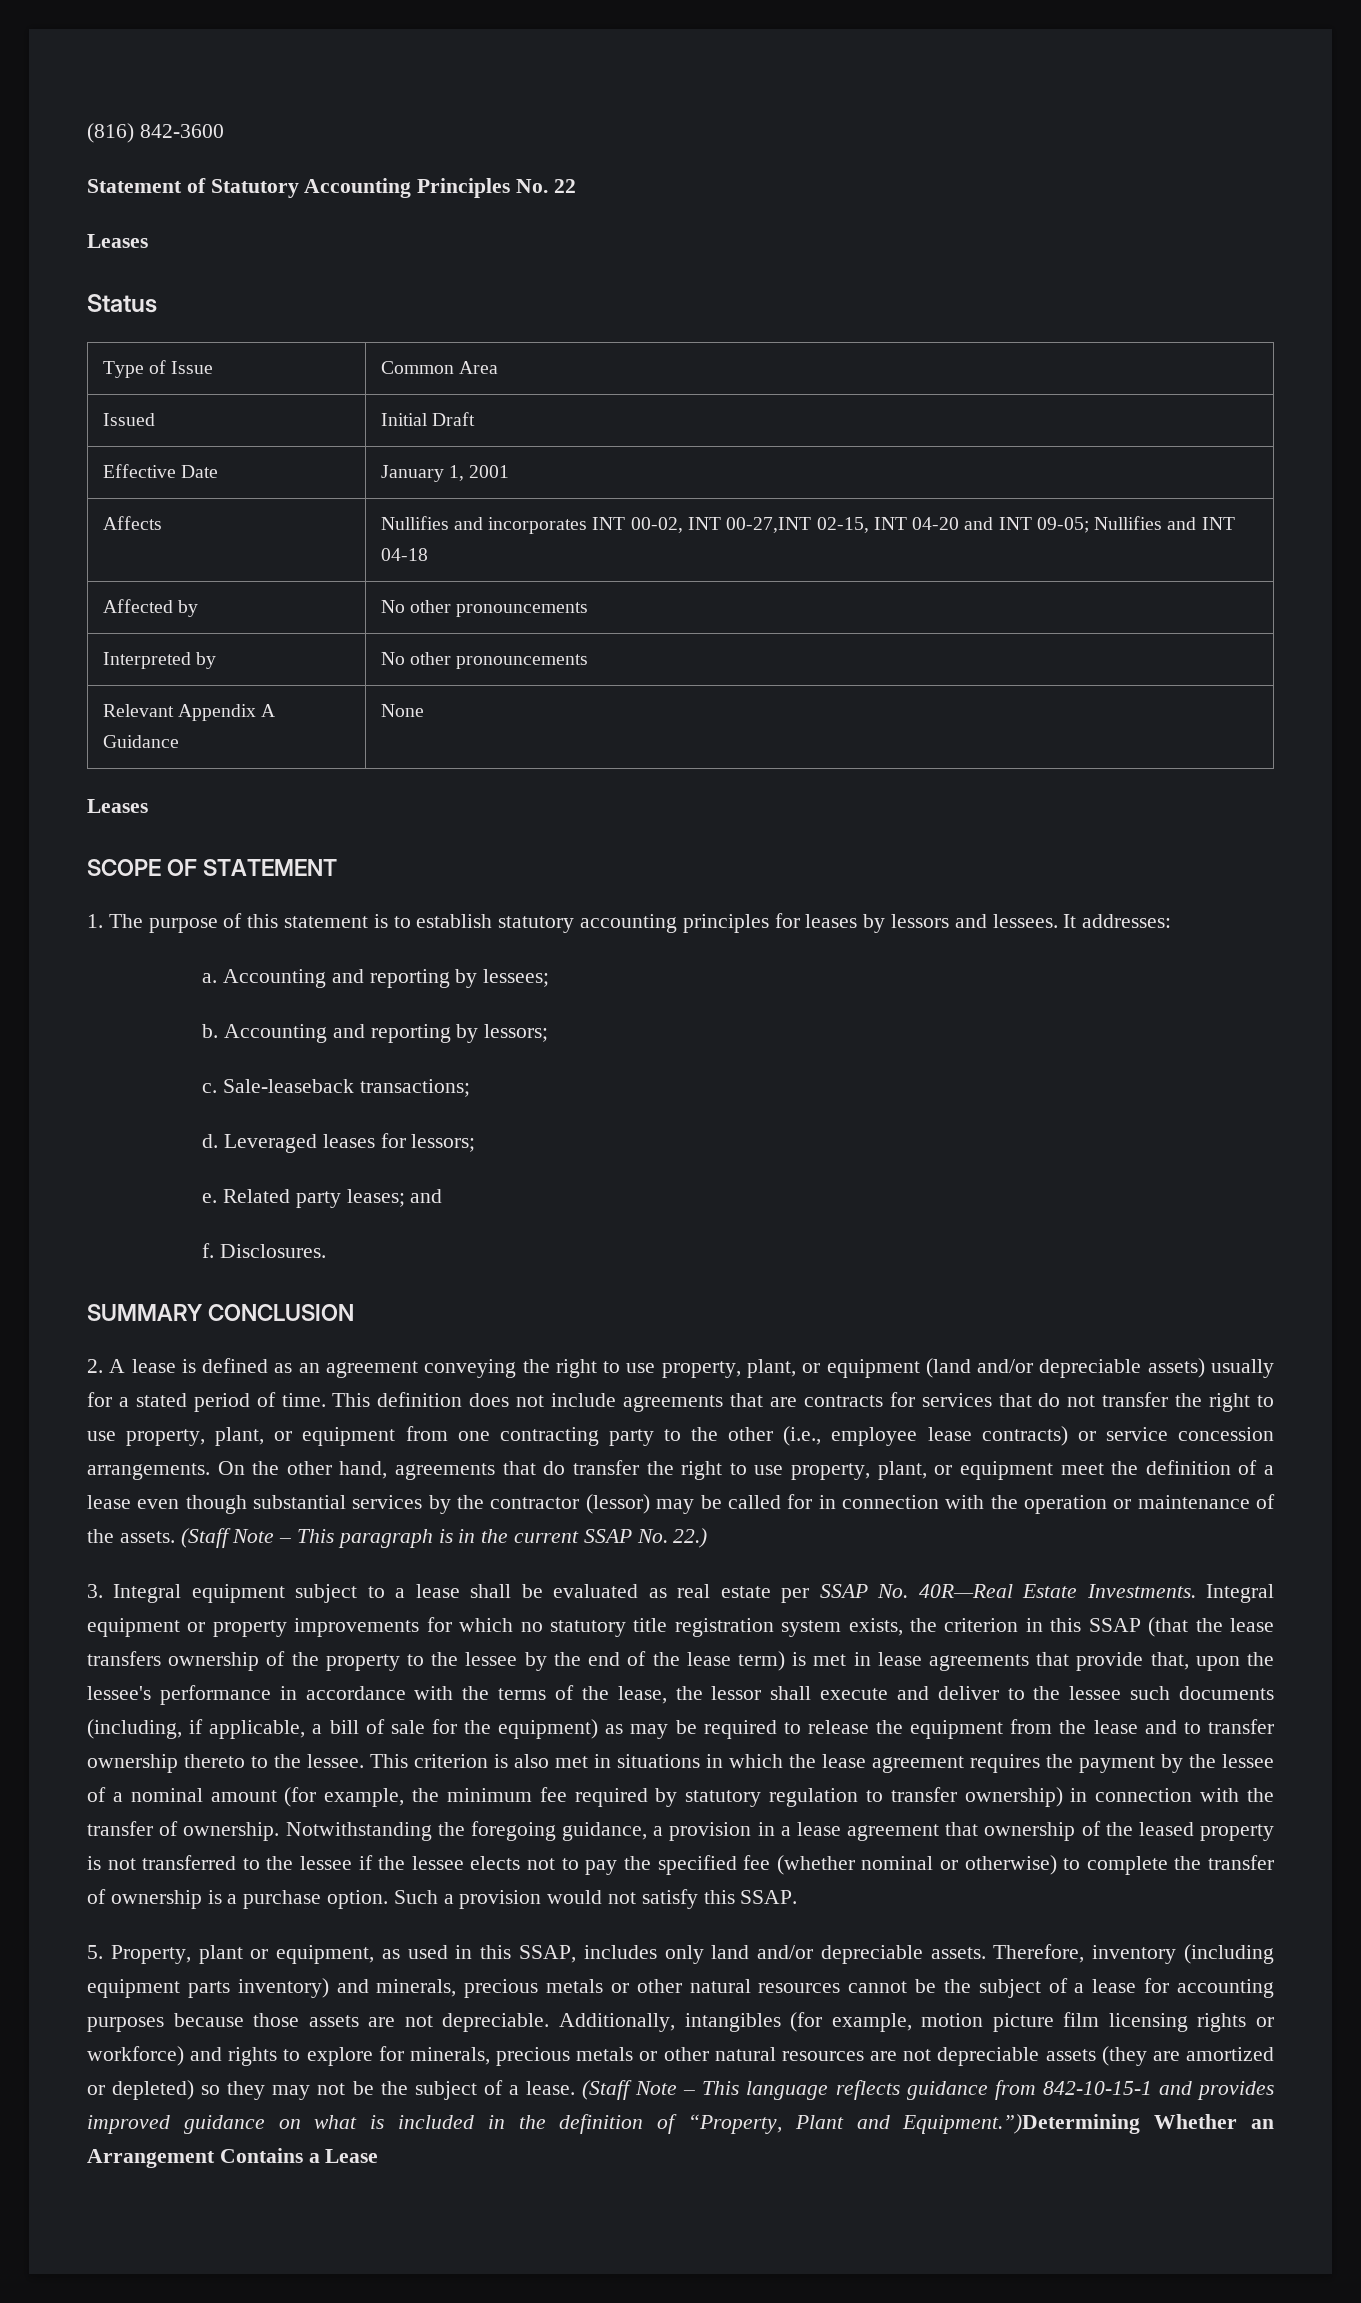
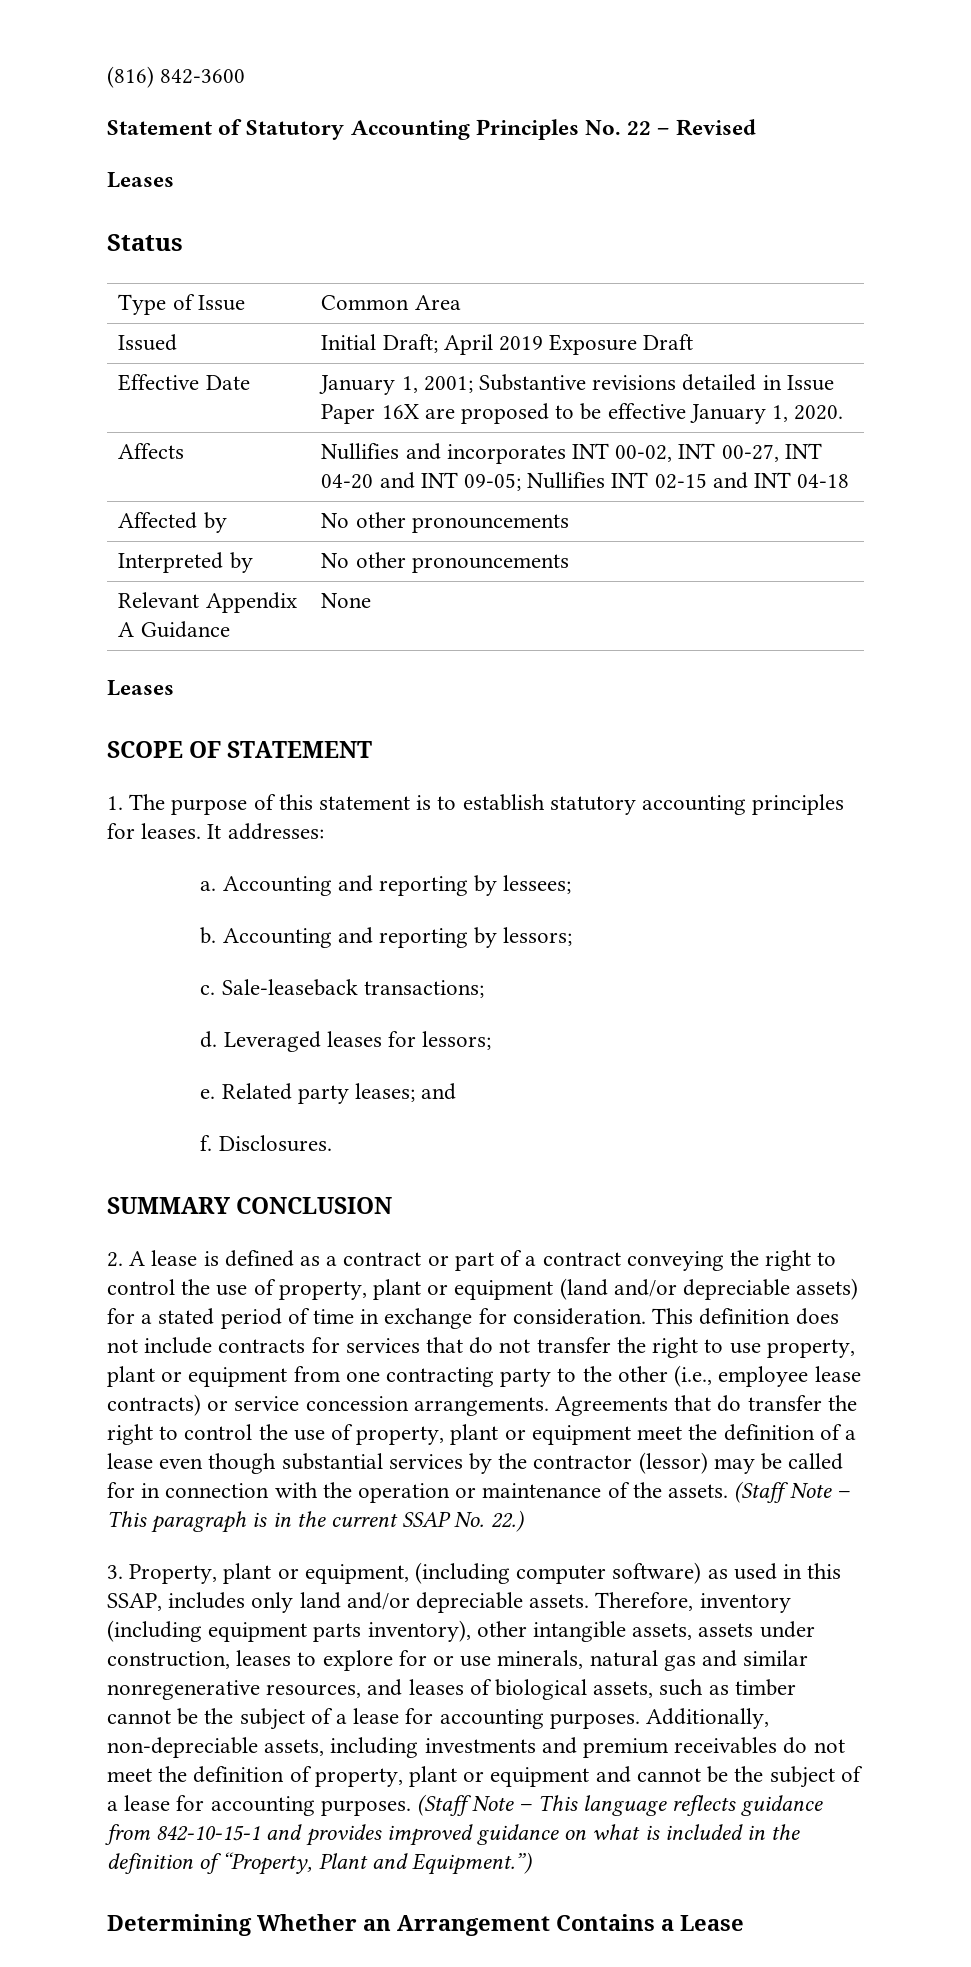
(576, 186) none -> [657,119,756,136] – Revised
(428, 419) none -> [382,334,638,355] Draft; April 2019 Exposure
[469,465,510,478] 2001 -> [423,374,834,393] [321,403,844,424] 2001; Substantive revisions detailed in Issue Paper 16X are proposed to be effective January 1, 2020.
[726,517,869,533] 00-27,INT 02-15, -> [721,444,779,462] 00-27,
(1163, 523) none -> [611,472,707,489] INT 02-15
[805,914,1058,933] leases by lessors and lessees. -> [141,823,202,839] leases.
[298,1359,797,1378] an agreement conveying the right to use property, plant, -> [326,1250,837,1271] [107,1279,422,1300] a contract or part of a contract conveying the right to control the use of property, plant
[1211,1359,1275,1378] usually -> (859, 1289) none
[281,1393,326,1407] time. -> [313,1308,646,1329] time in exchange for consideration.
[623,1393,797,1412] agreements that are -> (213, 1345) none
[215,1427,265,1446] plant, -> [107,1366,155,1387] plant
[217,1461,496,1480] On the other hand, agreements -> [555,1396,669,1416] Agreements
[754,1461,927,1480] use property, plant, -> [184,1424,499,1445] control the use of property, plant
[113,1584,1275,1603] [87,1617,1275,1637] [87,1651,1275,1671] [87,1685,1274,1705] [87,1719,1275,1739] [87,1754,1274,1773] [87,1787,1275,1807] [87,1821,1274,1841] [87,1855,1274,1875] [87,1889,798,1909] [87,1945,103,1959] Integral equipment subject to a lease shall be evaluated as real estate per SSAP No. 40R—Real Estate Investments. Integral equipment or property improvements for which no statutory title registration system exists, the criterion in this SSAP (that the lease transfers ownership of the property to the lessee by the end of the lease term) is met in lease agreements that provide that, upon the lessee's performance in accordance with the terms of the lease, the lessor shall execute and deliver to the lessee such documents (including, if applicable, a bill of sale for the equipment) as may be required to release the equipment from the lease and to transfer ownership thereto to the lessee. This criterion is also met in situations in which the lease agreement requires the payment by the lessee of a nominal amount (for example, the minimum fee required by statutory regulation to transfer ownership) in connection with the transfer of ownership. Notwithstanding the foregoing guidance, a provision in a lease agreement that ownership of the leased property is not transferred to the lessee if the lessee elects not to pay the specified fee (whether nominal or otherwise) to complete the transfer of ownership is a purchase option. Such a provision would not satisfy this SSAP. // 5. -> (123, 1572) none
(375, 1954) none -> [415,1562,702,1584] (including computer software)
[237,1978,1275,1998] [87,2012,1274,2032] [87,2046,1274,2066] [87,2080,575,2100] inventory) and minerals, precious metals or other natural resources cannot be the subject of a lease for accounting purposes because those assets are not depreciable. Additionally, intangibles (for example, motion picture film licensing rights or workforce) and rights to explore for minerals, precious metals or other natural resources are not depreciable assets (they are amortized or depleted) so they may not be the subject of a lease. -> [367,1620,815,1642] [107,1650,809,1671] [107,1679,796,1700] [107,1708,770,1730] [107,1737,845,1758] [107,1766,863,1788] [107,1795,411,1816] inventory), other intangible assets, assets under construction, leases to explore for or use minerals, natural gas and similar nonregenerative resources, and leases of biological assets, such as timber cannot be the subject of a lease for accounting purposes. Additionally, non-depreciable assets, including investments and premium receivables do not meet the definition of property, plant or equipment and cannot be the subject of a lease for accounting purposes.
[902,2114,1141,2134] Equipment.”)Determining -> [412,1852,533,1875] [107,1914,252,1936] Equipment.”) // Determining

